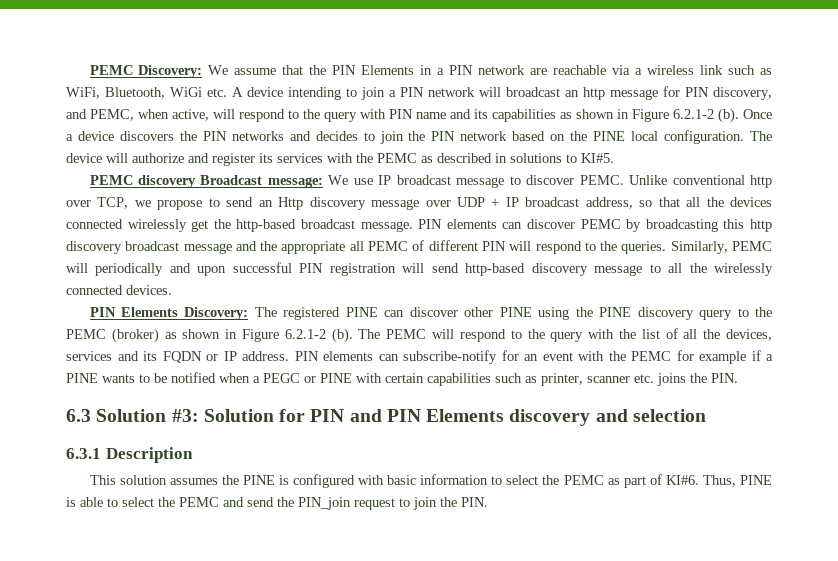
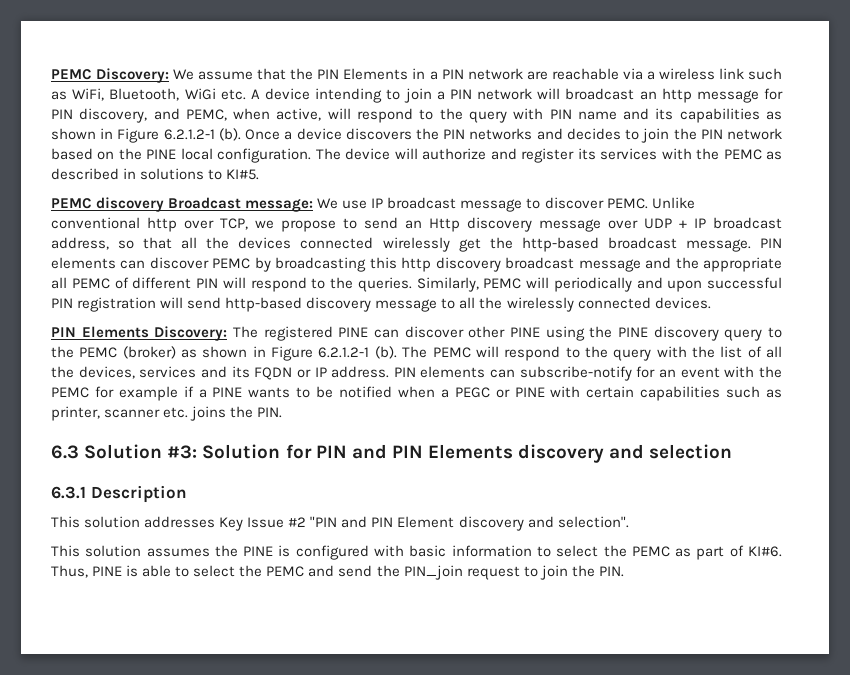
[673,109,714,119] 6.2.1-2 -> [163,129,215,140] 6.2.1.2-1
[284,329,326,339] 6.2.1-2 -> [318,347,370,358] 6.2.1.2-1
(193, 455) none -> [51,516,629,531] // This solution addresses Key Issue #2 "PIN and PIN Element discovery and selection".

